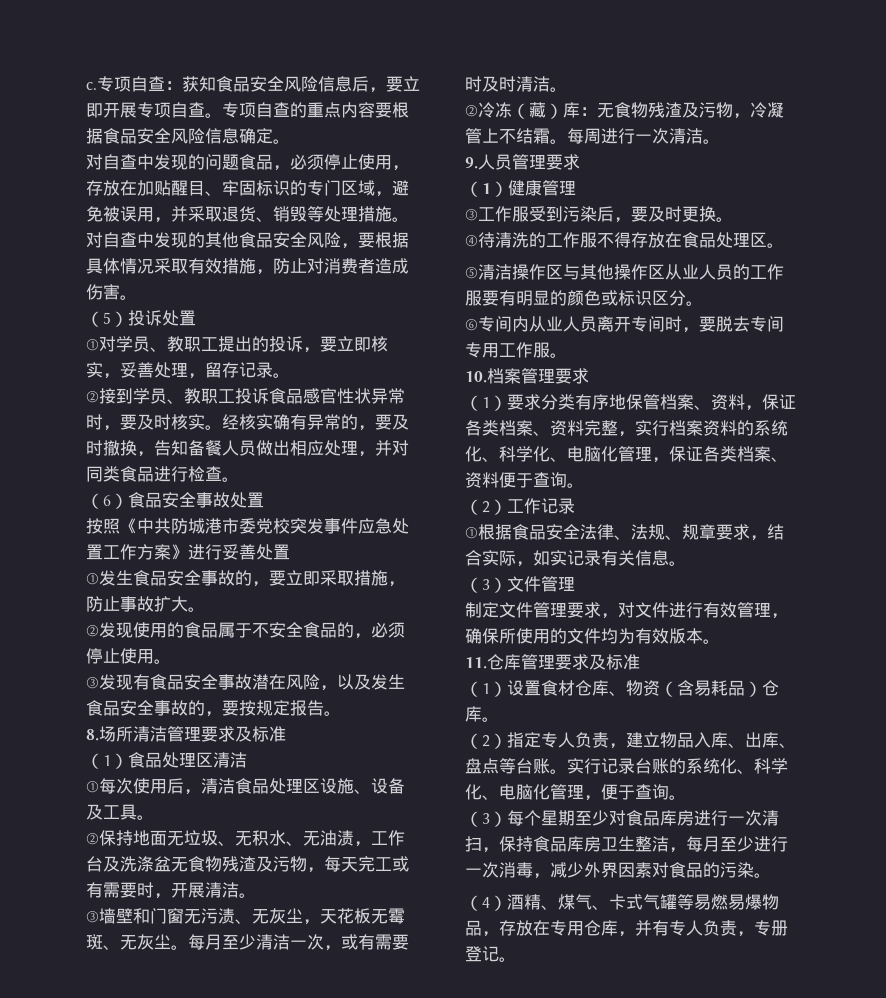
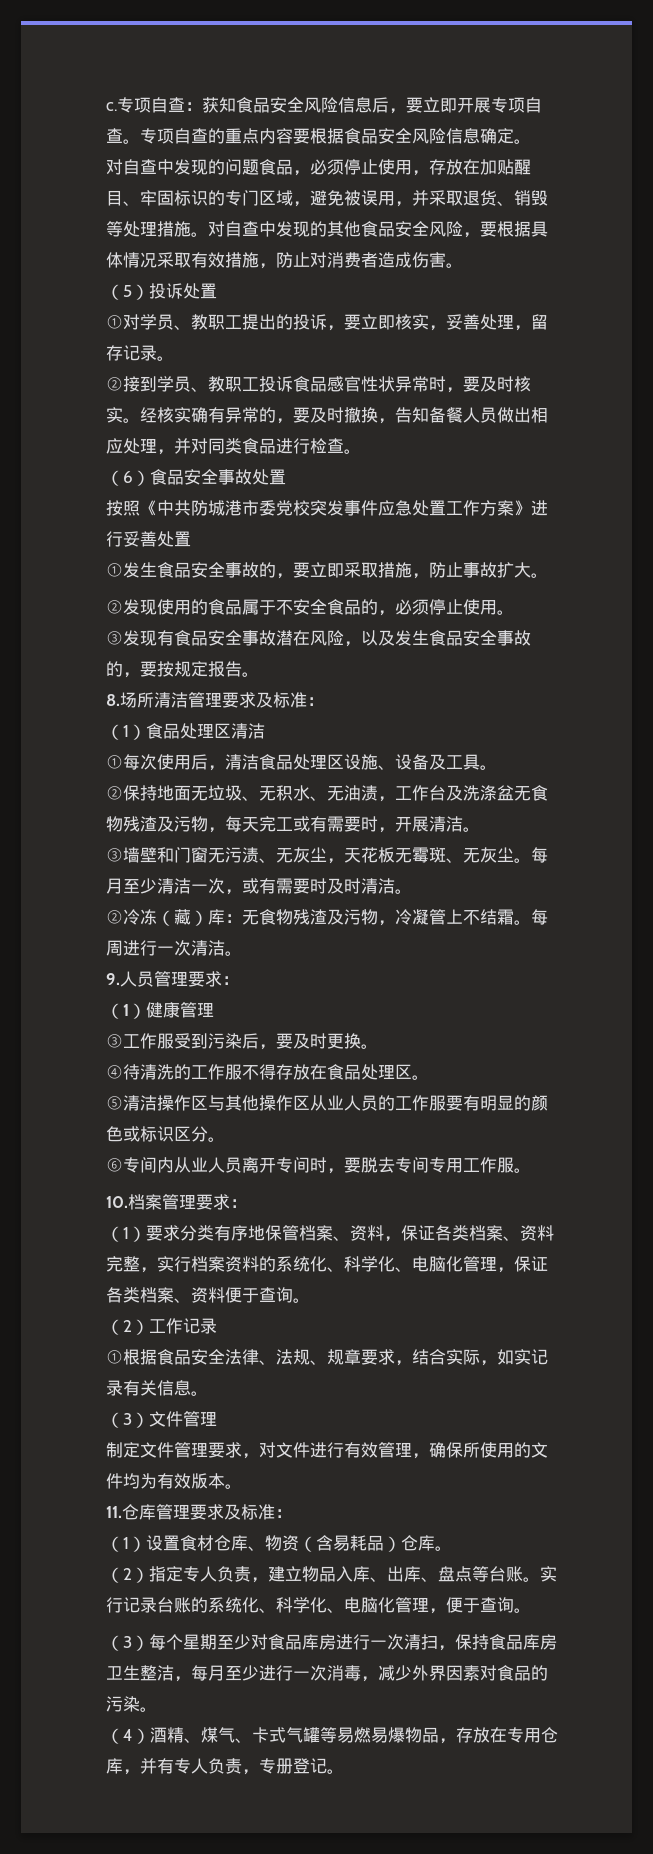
(286, 734) none -> [307,697,324,706] ：
(580, 162) none -> [222,976,239,985] ：
(589, 376) none -> [230,1199,247,1208] ：
(640, 662) none -> [275,1509,292,1518] ：

